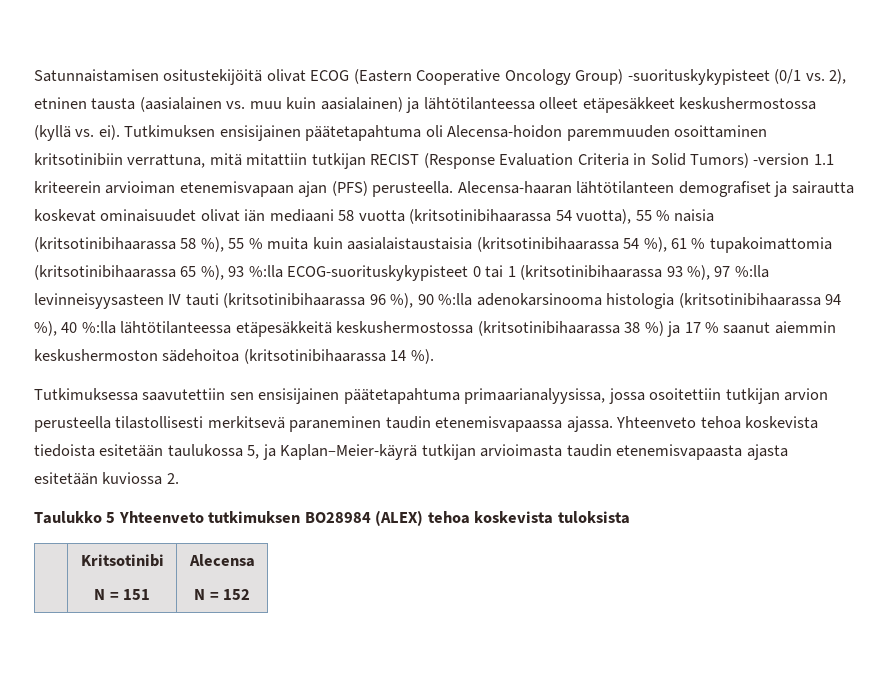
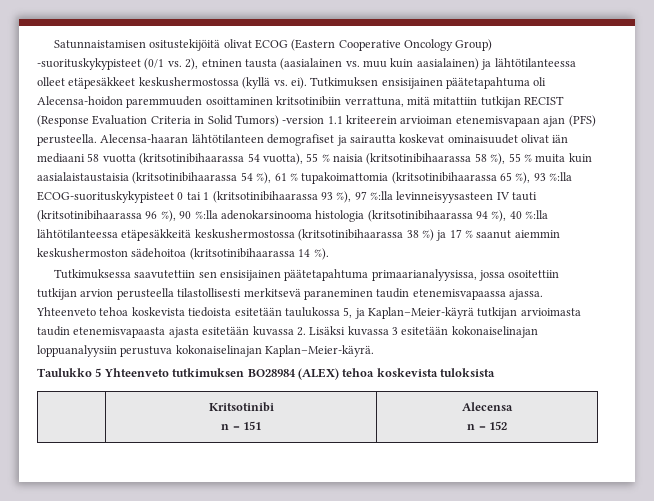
[102,472,163,485] kuviossa -> [252,326,294,336] kuvassa
(179, 478) none -> [309,326,538,338] [37,345,375,357] Lisäksi kuvassa 3 esitetään kokonaiselinajan loppuanalyysiin perustuva kokonaiselinajan Kaplan–Meier-käyrä.
[94,589,106,600] N -> [221,424,230,430] n
[194,589,206,600] N -> [467,424,476,430] n

